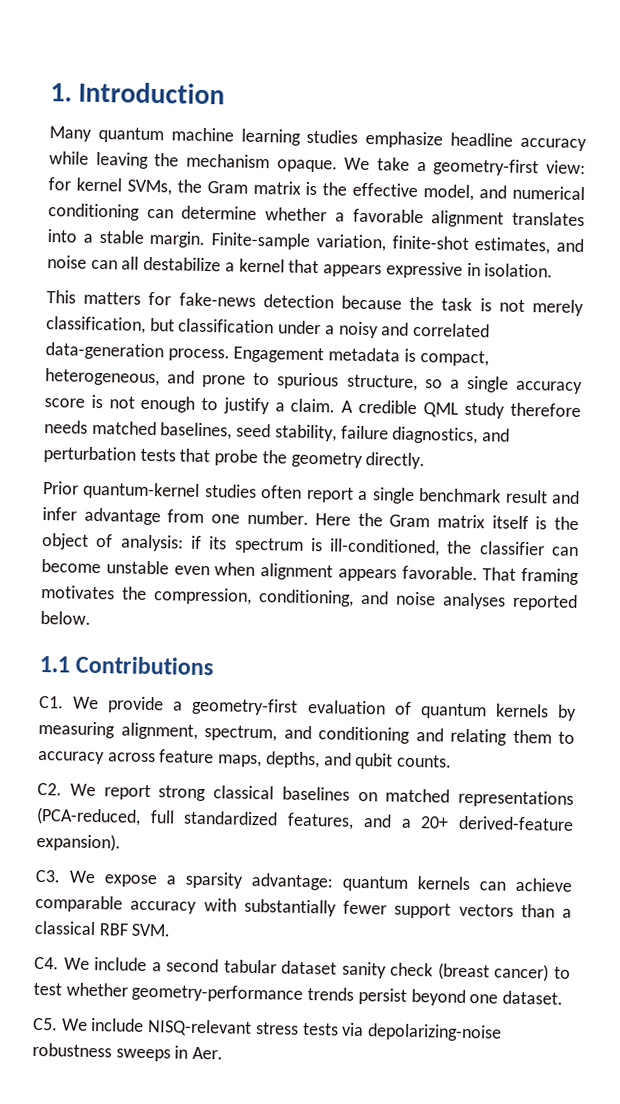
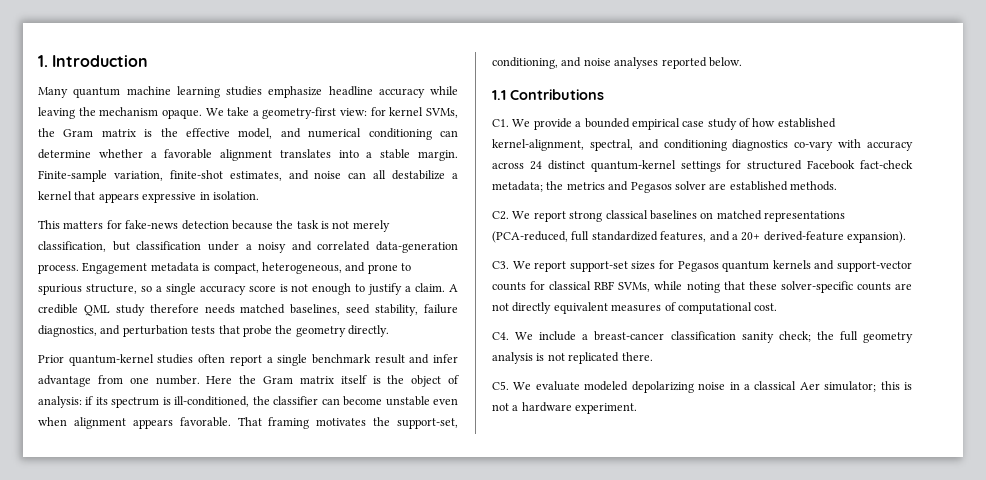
[154,587,253,605] compression, -> [397,418,458,429] support-set,
[191,697,577,721] [38,720,575,746] [38,749,453,770] geometry-first evaluation of quantum kernels by measuring alignment, spectrum, and conditioning and relating them to accuracy across feature maps, depths, and qubit counts. -> [584,118,836,130] [492,139,913,151] [492,160,913,172] [492,181,837,193] bounded empirical case study of how established kernel-alignment, spectral, and conditioning diagnostics co-vary with accuracy across 24 distinct quantum-kernel settings for structured Facebook fact-check metadata; the metrics and Pegasos solver are established methods.
[104,871,572,892] [35,894,572,919] [34,920,172,937] [34,956,571,982] [33,982,564,1006] [33,1017,503,1042] [32,1042,224,1062] expose a sparsity advantage: quantum kernels can achieve comparable accuracy with substantially fewer support vectors than a classical RBF SVM. // C4. We include a second tabular dataset sanity check (breast cancer) to test whether geometry-performance trends persist beyond one dataset. // C5. We include NISQ-relevant stress tests via depolarizing-noise robustness sweeps in Aer. -> [534,260,912,272] [492,281,912,293] [492,302,778,314] [492,331,913,343] [492,352,653,364] [492,381,912,393] [492,402,638,414] report support-set sizes for Pegasos quantum kernels and support-vector counts for classical RBF SVMs, while noting that these solver-specific counts are not directly equivalent measures of computational cost. // C4. We include a breast-cancer classification sanity check; the full geometry analysis is not replicated there. // C5. We evaluate modeled depolarizing noise in a classical Aer simulator; this is not a hardware experiment.

